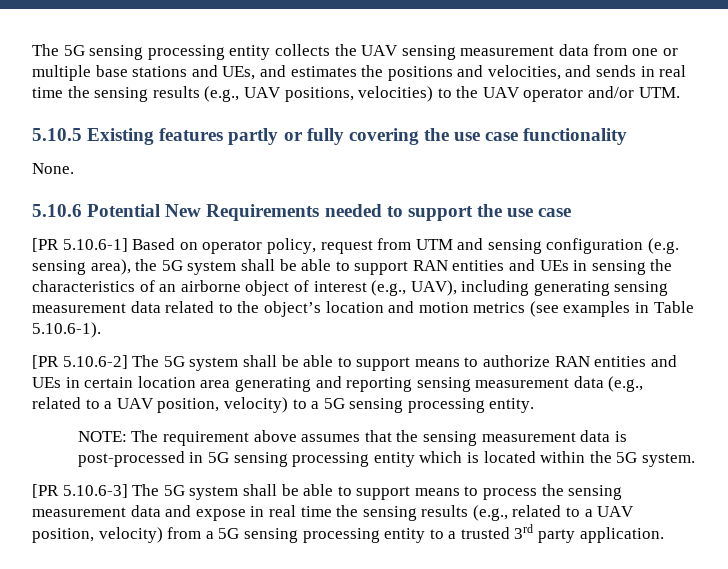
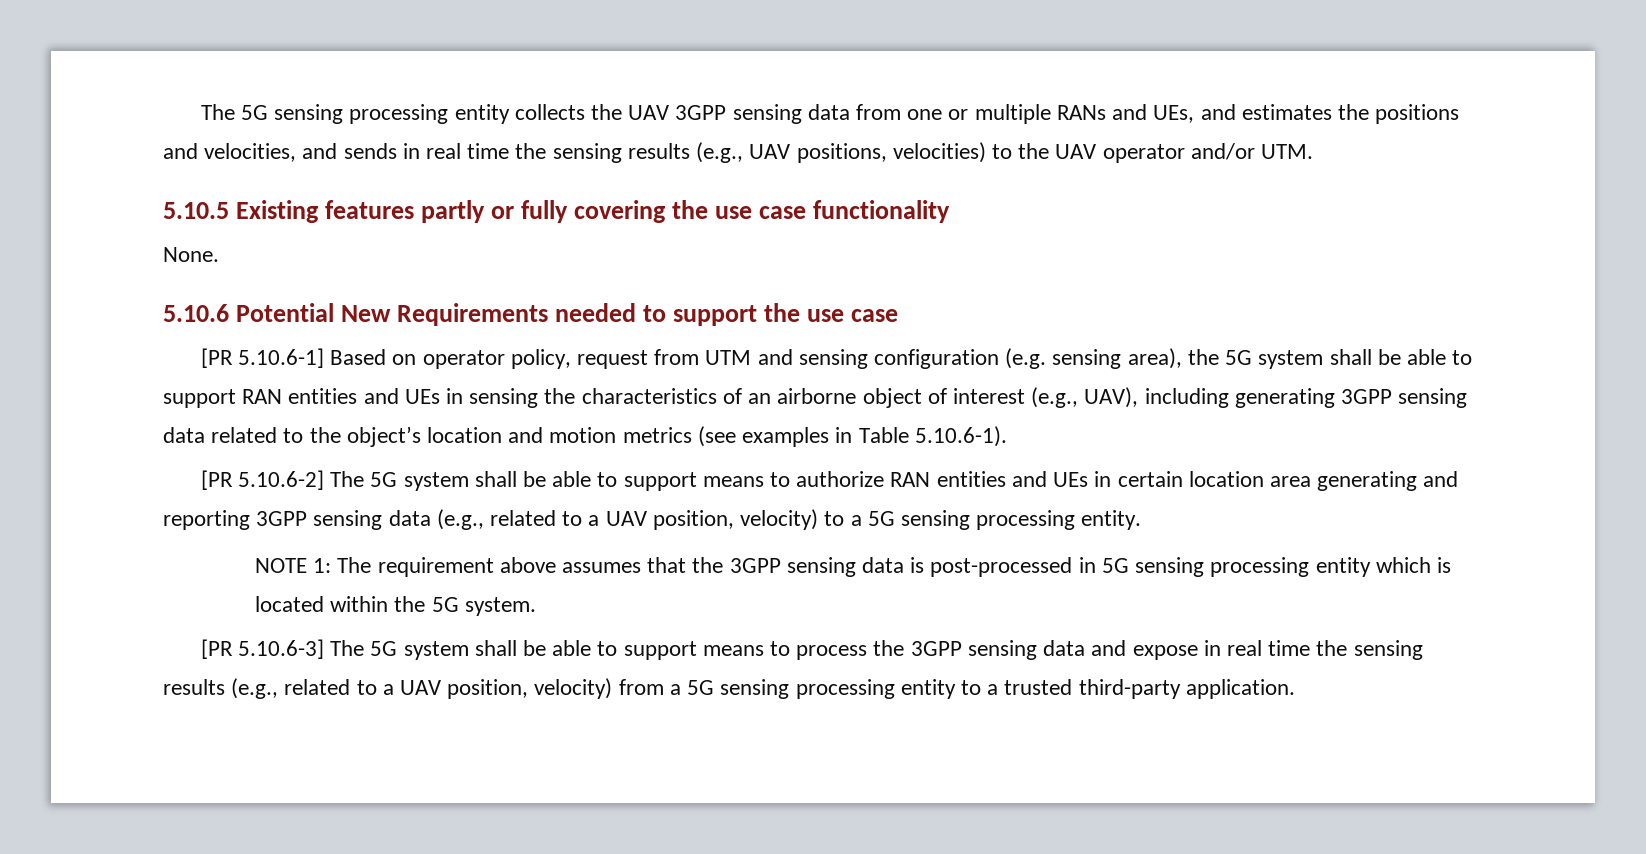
[401,45,555,60] sensing measurement -> [675,104,802,124] 3GPP sensing
[95,65,188,77] base stations -> [1056,105,1106,120] RANs
[614,281,669,296] [32,303,126,313] sensing measurement -> [1340,388,1468,408] 3GPP sensing
[416,377,570,392] sensing measurement -> [256,510,383,530] 3GPP sensing
[77,431,127,442] NOTE: -> [254,558,332,573] NOTE 1:
[422,431,576,446] sensing measurement -> [729,557,856,577] 3GPP sensing
[568,485,623,500] [32,507,126,517] sensing measurement -> [910,640,1037,660] 3GPP sensing
[514,524,576,543] 3rd party -> [1078,679,1181,699] third-party

